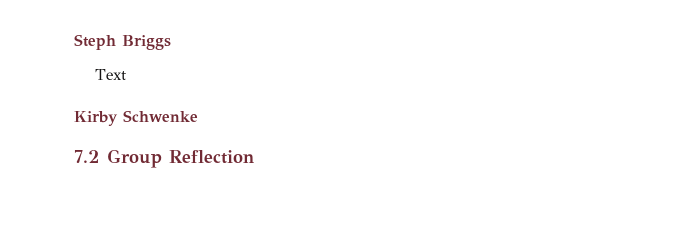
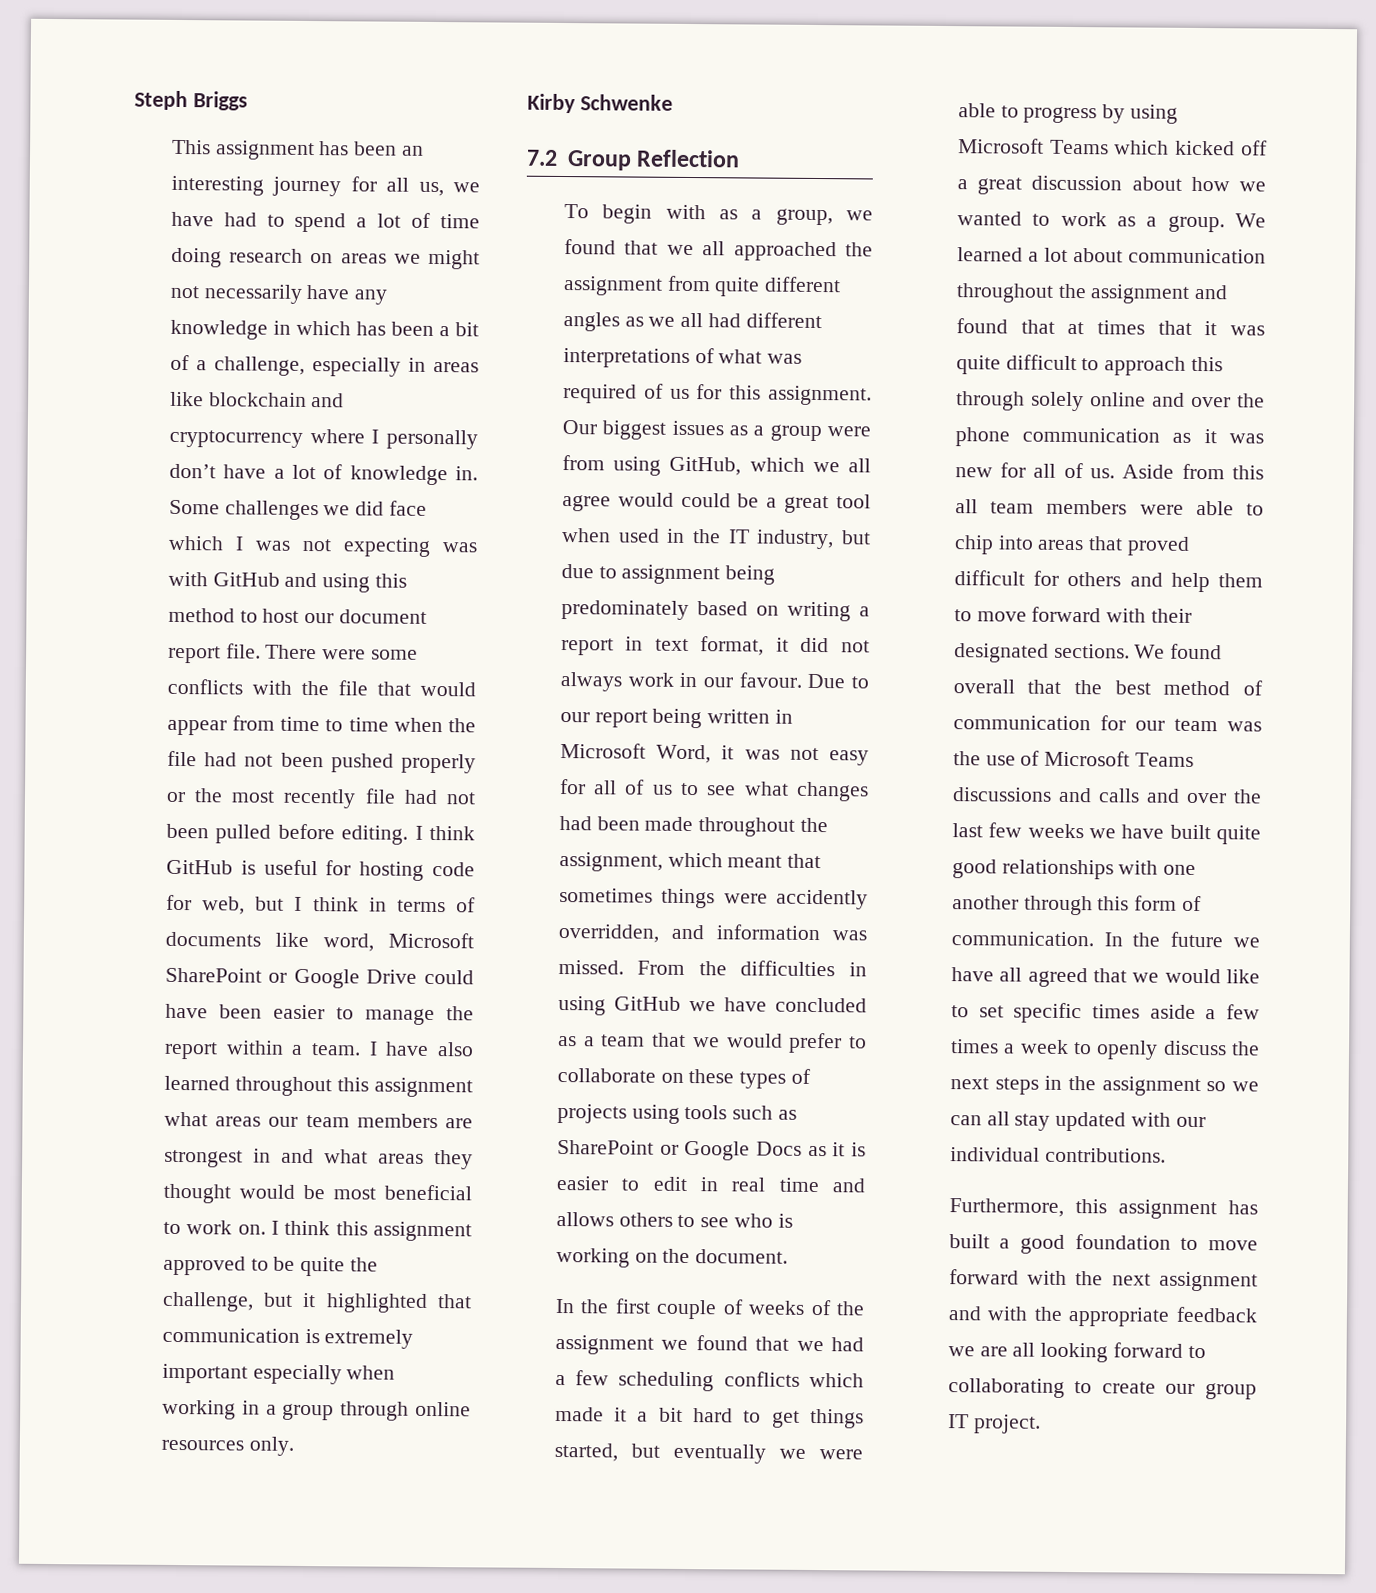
[95,69,127,80] Text -> [171,139,425,161] [170,175,480,197] [170,211,480,233] [170,247,480,270] [169,284,388,305] [169,319,479,340] [169,354,479,377] [169,391,345,408] [168,429,478,450] [168,463,478,486] [168,499,428,521] [167,535,477,557] [167,571,408,593] [167,607,428,624] [167,643,419,664] [166,678,476,697] [166,715,476,736] [166,750,476,774] [165,788,476,809] [165,823,475,845] [165,859,475,881] [165,894,476,915] [164,931,474,952] [164,967,474,989] [164,1003,474,1026] [163,1040,474,1060] [163,1075,473,1098] [163,1111,474,1129] [163,1148,473,1170] [162,1183,472,1204] [162,1220,472,1242] [162,1255,379,1277] [161,1291,472,1313] [161,1327,414,1349] [161,1363,396,1385] [161,1399,471,1421] [160,1436,294,1456] This assignment has been an interesting journey for all us, we have had to spend a lot of time doing research on areas we might not necessarily have any knowledge in which has been a bit of a challenge, especially in areas like blockchain and cryptocurrency where I personally don’t have a lot of knowledge in. Some challenges we did face which I was not expecting was with GitHub and using this method to host our document report file. There were some conflicts with the file that would appear from time to time when the file had not been pushed properly or the most recently file had not been pulled before editing. I think GitHub is useful for hosting code for web, but I think in terms of documents like word, Microsoft SharePoint or Google Drive could have been easier to manage the report within a team. I have also learned throughout this assignment what areas our team members are strongest in and what areas they thought would be most beneficial to work on. I think this assignment approved to be quite the challenge, but it highlighted that communication is extremely important especially when working in a group through online resources only.
(254, 157) none -> [563,204,873,226] [563,239,873,262] [562,275,842,297] [562,312,822,332] [562,348,803,368] [562,383,872,406] [561,419,871,442] [561,454,871,476] [561,492,871,514] [560,527,871,550] [560,563,776,585] [560,599,870,622] [560,636,870,656] [559,671,869,692] [559,708,794,729] [559,742,869,766] [559,778,869,802] [558,815,829,837] [558,851,822,872] [558,887,868,910] [557,923,867,943] [557,959,867,977] [557,995,867,1016] [557,1032,867,1054] [556,1067,812,1089] [556,1103,798,1124] [556,1139,866,1161] [555,1175,866,1193] [555,1211,793,1228] [555,1247,789,1268] [554,1298,865,1320] [554,1334,864,1355] [554,1370,864,1392] [554,1406,864,1429] [553,1442,863,1464] [957,103,1179,124] [957,138,1268,156] [956,175,1266,195] [956,211,1266,233] [956,247,1266,264] [955,283,1229,304] [955,318,1265,336] [955,354,1224,376] [955,391,1265,412] [954,427,1264,447] [954,462,1264,480] [954,499,1264,516] [953,535,1191,556] [953,570,1263,593] [953,606,1193,623] [953,643,1223,663] [952,679,1263,696] [952,715,1262,732] [952,750,1195,767] [951,787,1262,804] [951,822,1261,845] [951,859,1197,880] [951,895,1203,916] [950,931,1260,948] [950,967,1260,988] [950,1002,1260,1024] [949,1039,1260,1060] [949,1075,1259,1097] [949,1111,1206,1132] [949,1147,1166,1163] [948,1198,1258,1220] [948,1234,1258,1254] [948,1269,1258,1292] [947,1306,1258,1327] [947,1342,1206,1363] [947,1378,1257,1400] [947,1414,1041,1434] // To begin with as a group, we found that we all approached the assignment from quite different angles as we all had different interpretations of what was required of us for this assignment. Our biggest issues as a group were from using GitHub, which we all agree would could be a great tool when used in the IT industry, but due to assignment being predominately based on writing a report in text format, it did not always work in our favour. Due to our report being written in Microsoft Word, it was not easy for all of us to see what changes had been made throughout the assignment, which meant that sometimes things were accidently overridden, and information was missed. From the difficulties in using GitHub we have concluded as a team that we would prefer to collaborate on these types of projects using tools such as SharePoint or Google Docs as it is easier to edit in real time and allows others to see who is working on the document. // In the first couple of weeks of the assignment we found that we had a few scheduling conflicts which made it a bit hard to get things started, but eventually we were able to progress by using Microsoft Teams which kicked off a great discussion about how we wanted to work as a group. We learned a lot about communication throughout the assignment and found that at times that it was quite difficult to approach this through solely online and over the phone communication as it was new for all of us. Aside from this all team members were able to chip into areas that proved difficult for others and help them to move forward with their designated sections. We found overall that the best method of communication for our team was the use of Microsoft Teams discussions and calls and over the last few weeks we have built quite good relationships with one another through this form of communication. In the future we have all agreed that we would like to set specific times aside a few times a week to openly discuss the next steps in the assignment so we can all stay updated with our individual contributions. // Furthermore, this assignment has built a good foundation to move forward with the next assignment and with the appropriate feedback we are all looking forward to collaborating to create our group IT project.

